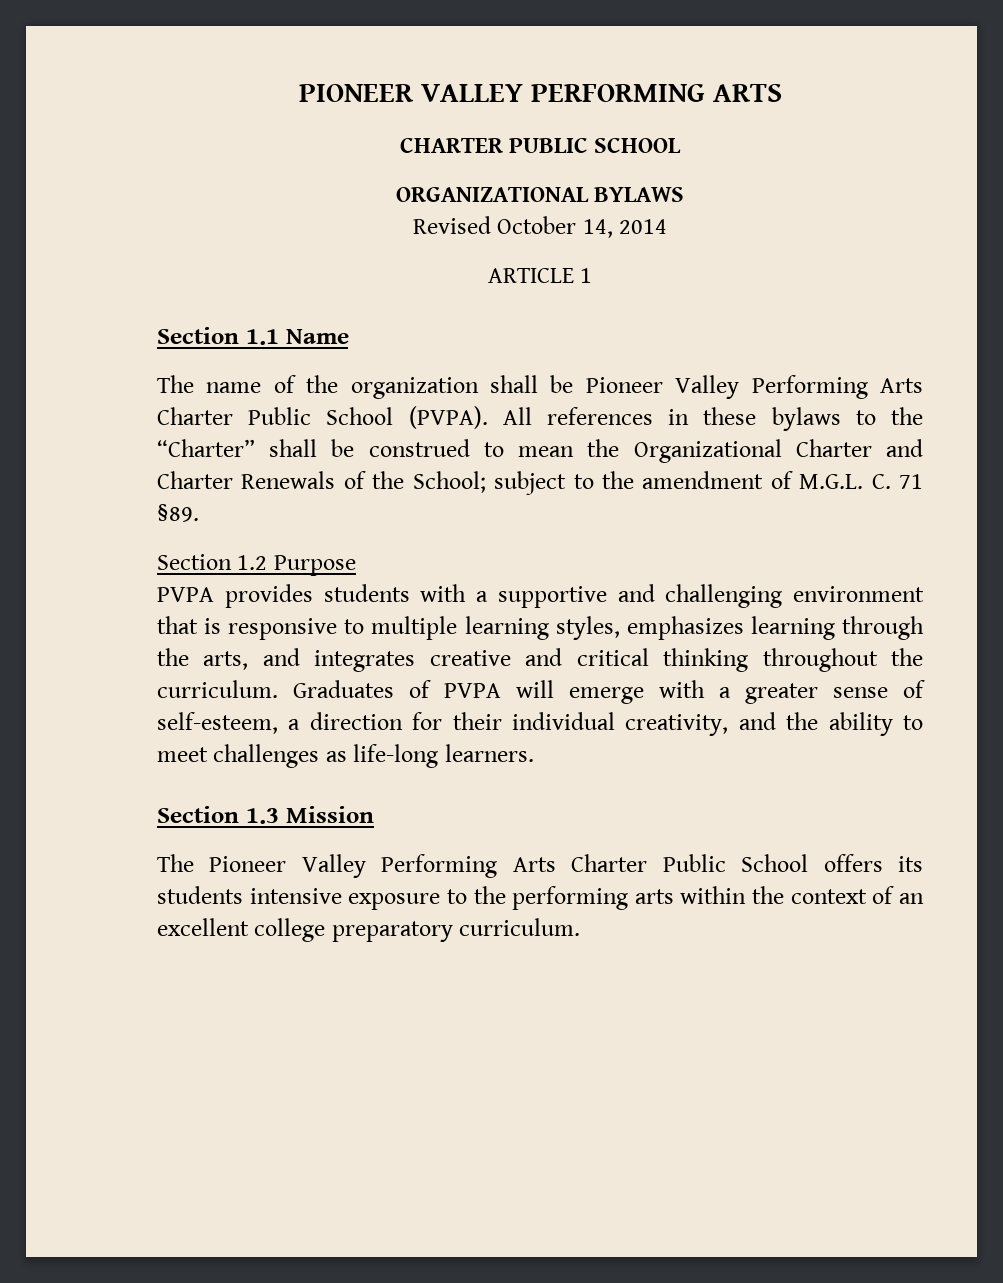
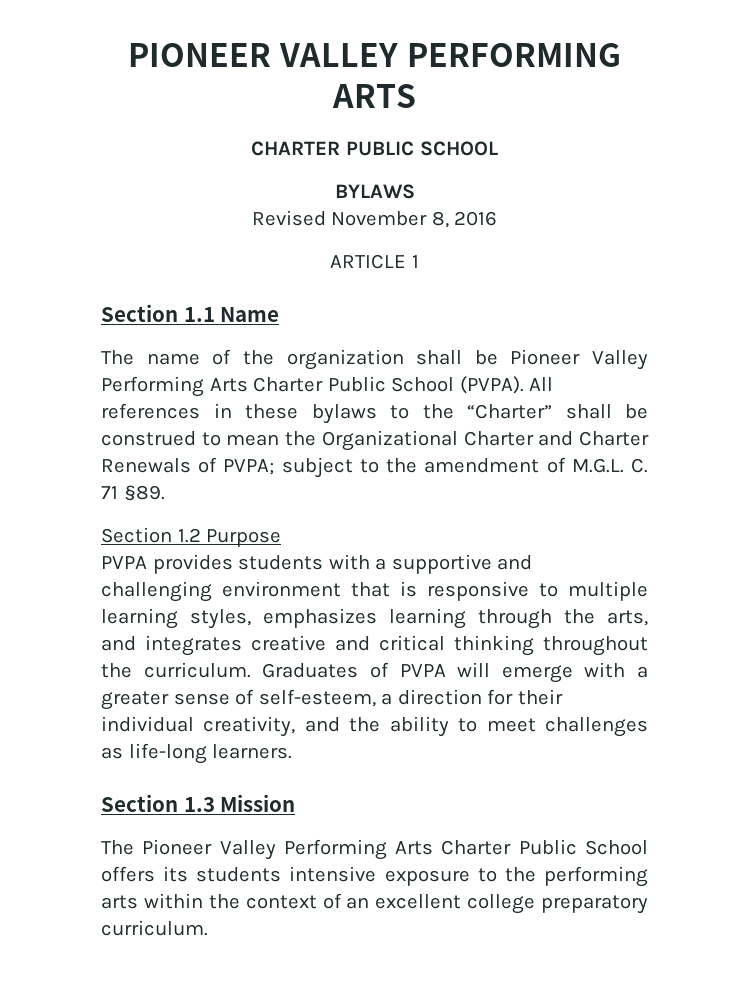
[395,187,589,202] ORGANIZATIONAL -> (498, 148) none
[497,216,668,238] October 14, 2014 -> [331,211,498,228] November 8, 2016
[372,471,486,493] the School; -> [223,459,275,475] PVPA;

